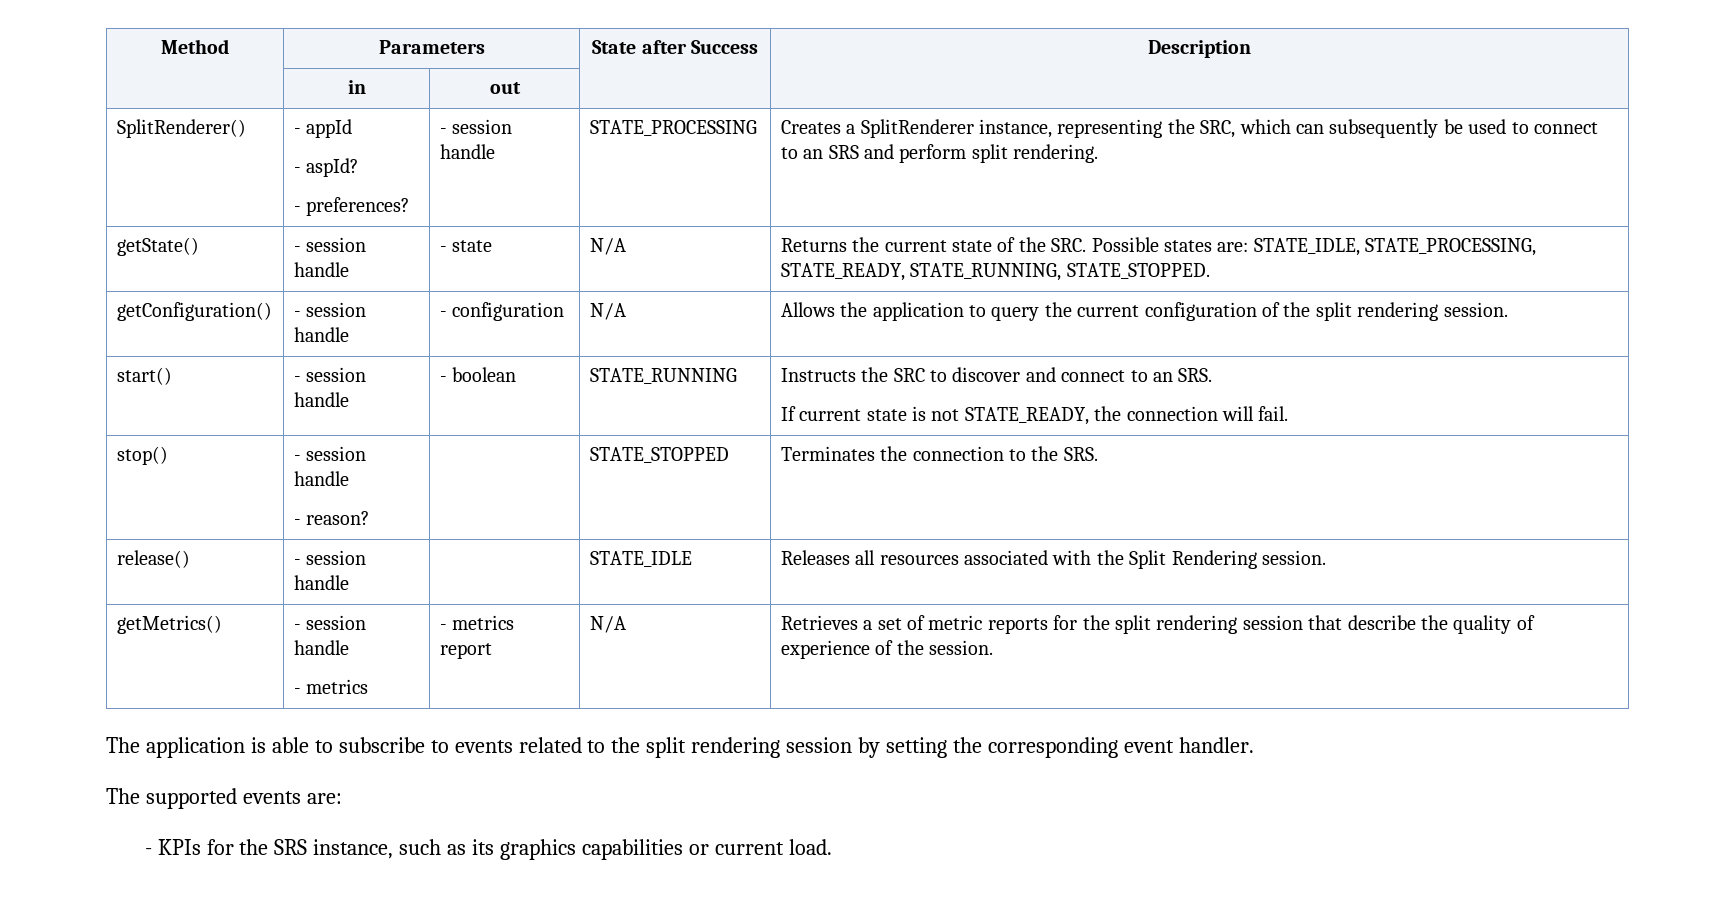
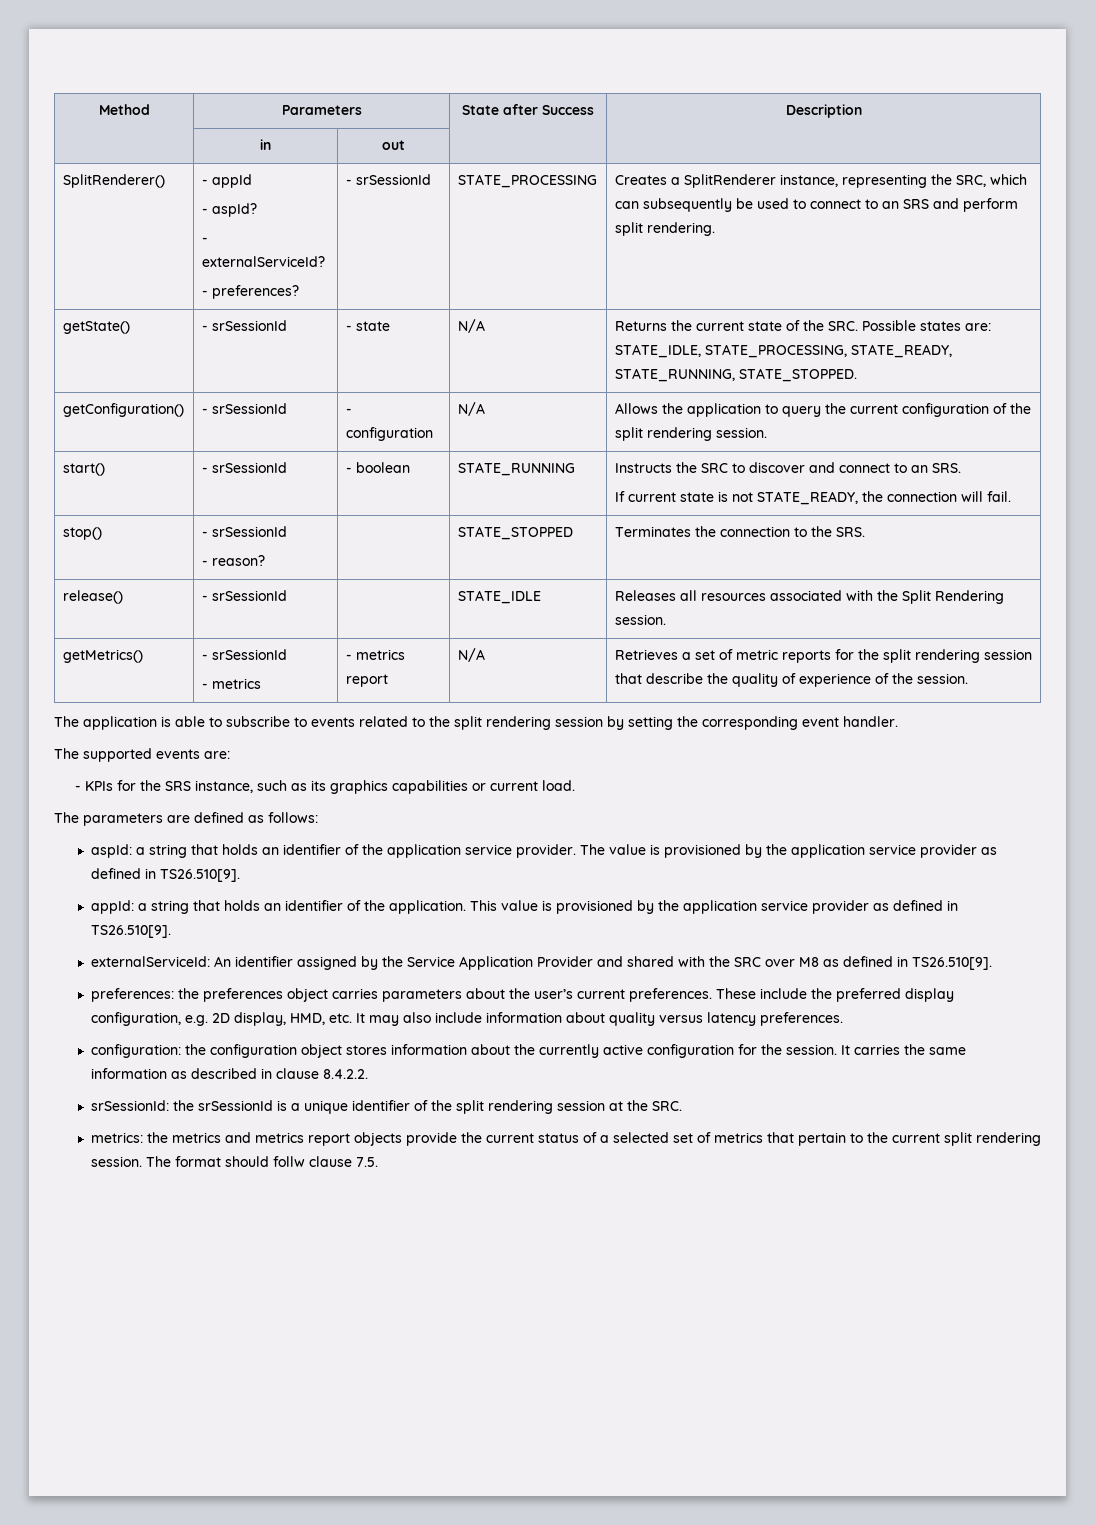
(359, 167) none -> [201,237,208,243] [201,256,325,267] // - externalServiceId?
[452,119,513,134] [439,144,495,159] session handle -> [355,174,431,185] srSessionId
[306,237,367,252] [293,262,349,277] session handle -> [211,320,287,331] srSessionId
[306,302,367,317] [293,327,349,342] session handle -> [211,403,287,414] srSessionId
[306,367,367,382] [293,392,349,407] session handle -> [211,462,287,473] srSessionId
[306,446,367,461] [293,471,349,486] session handle -> [211,526,287,537] srSessionId
[306,550,367,565] [293,575,349,590] session handle -> [211,590,287,601] srSessionId
[306,615,367,630] [293,640,349,655] session handle -> [211,649,287,660] srSessionId
(832, 847) none -> [54,812,318,826] [90,844,997,858] [90,868,240,882] [90,900,958,914] [90,925,171,938] [90,956,992,970] [90,988,954,1002] [90,1012,843,1026] [90,1044,966,1058] [90,1068,368,1079] [90,1100,682,1114] [90,1132,1041,1146] [90,1156,378,1167] // The parameters are defined as follows: // aspId: a string that holds an identifier of the application service provider. The value is provisioned by the application service provider as defined in TS26.510[9]. // appId: a string that holds an identifier of the application. This value is provisioned by the application service provider as defined in TS26.510[9]. // externalServiceId: An identifier assigned by the Service Application Provider and shared with the SRC over M8 as defined in TS26.510[9]. // preferences: the preferences object carries parameters about the user’s current preferences. These include the preferred display configuration, e.g. 2D display, HMD, etc. It may also include information about quality versus latency preferences. // configuration: the configuration object stores information about the currently active configuration for the session. It carries the same information as described in clause 8.4.2.2. // srSessionId: the srSessionId is a unique identifier of the split rendering session at the SRC. // metrics: the metrics and metrics report objects provide the current status of a selected set of metrics that pertain to the current split rendering session. The format should follw clause 7.5.

